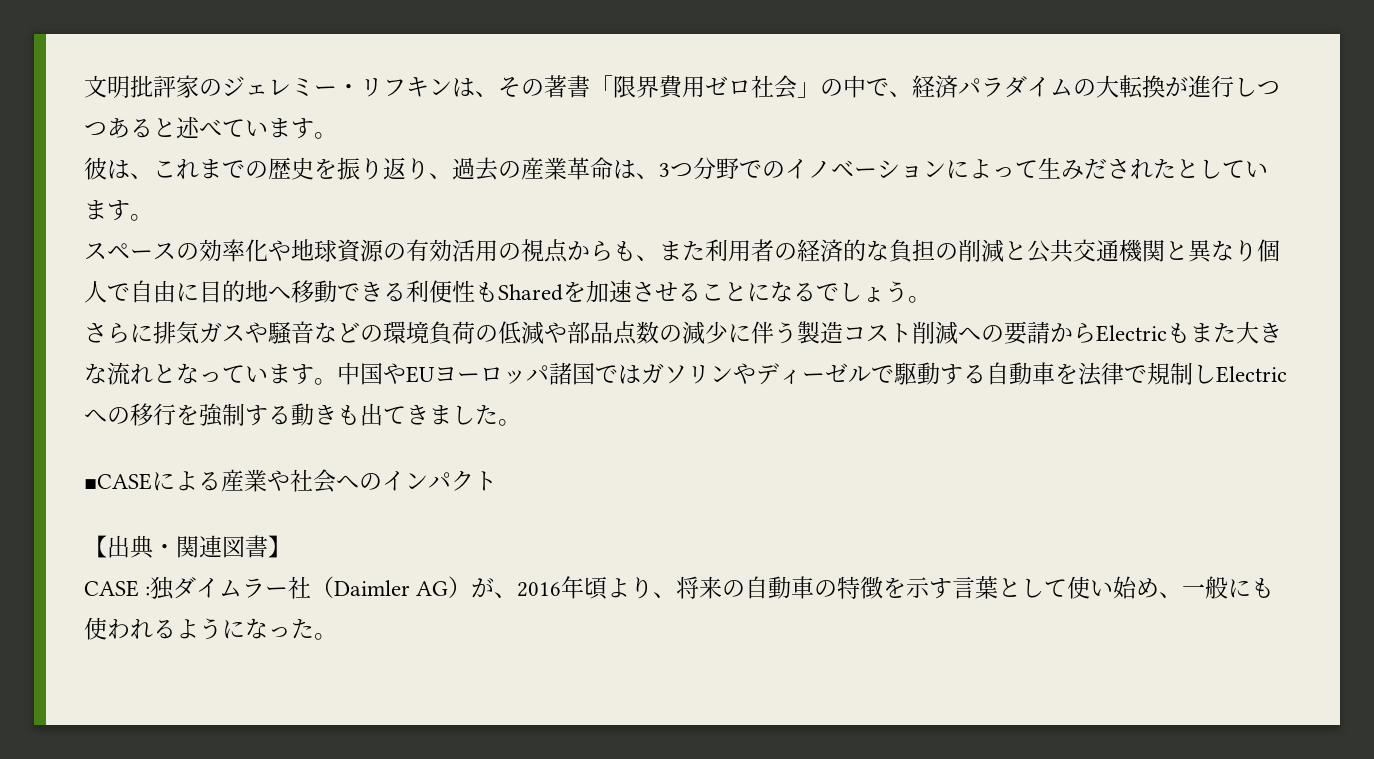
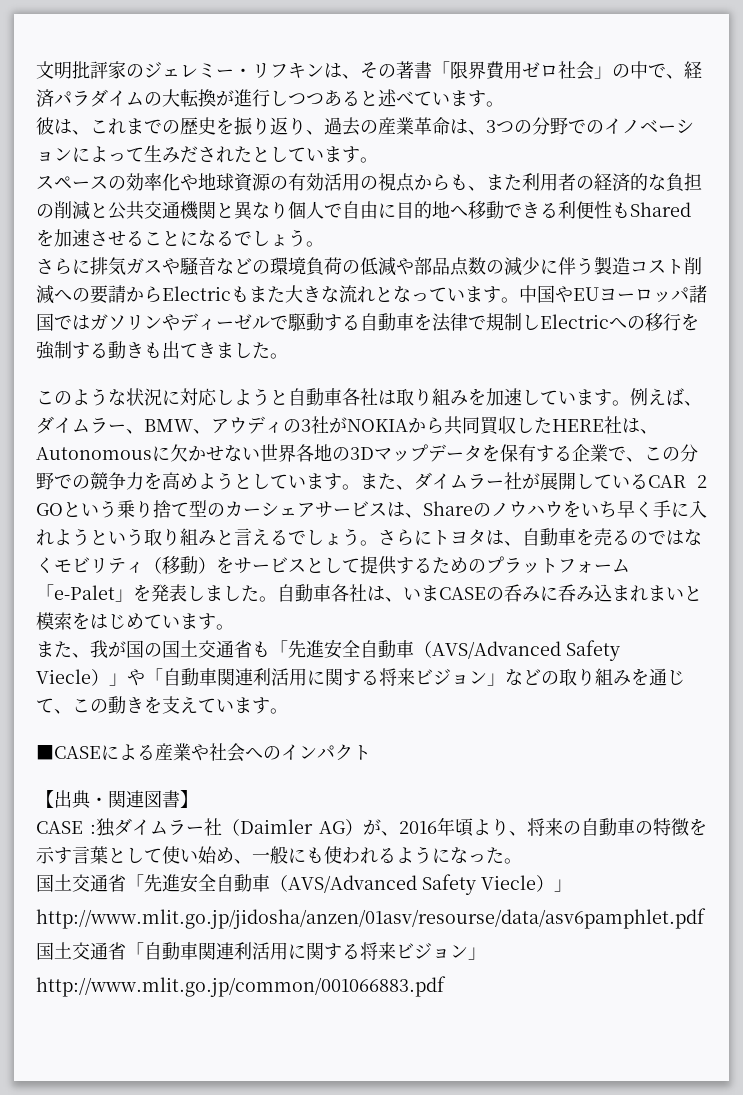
(693, 170) none -> [514,120,532,134] の
(521, 422) none -> [36,388,702,406] [36,416,658,435] [36,444,698,462] [36,472,707,490] [36,500,707,518] [36,528,702,546] [36,556,630,575] [36,584,702,602] [36,612,234,630] [36,639,620,661] [36,668,685,686] [36,696,288,714] // このような状況に対応しようと自動車各社は取り組みを加速しています。例えば、ダイムラー、BMW、アウディの3社がNOKIAから共同買収したHERE社は、Autonomousに欠かせない世界各地の3Dマップデータを保有する企業で、この分野での競争力を高めようとしています。また、ダイムラー社が展開しているCAR 2 GOという乗り捨て型のカーシェアサービスは、Shareのノウハウをいち早く手に入れようという取り組みと言えるでしょう。さらにトヨタは、自動車を売るのではなくモビリティ（移動）をサービスとして提供するためのプラットフォーム「e-Palet」を発表しました。自動車各社は、いまCASEの呑みに呑み込まれまいと模索をはじめています。 // また、我が国の国土交通省も「先進安全自動車（AVS/Advanced Safety Viecle）」や「自動車関連利活用に関する将来ビジョン」などの取り組みを通じて、この動きを支えています。
(337, 636) none -> [36,873,572,895] [36,908,706,929] [36,942,486,960] [36,976,446,997] // 国土交通省「先進安全自動車（AVS/Advanced Safety Viecle）」 // http://www.mlit.go.jp/jidosha/anzen/01asv/resourse/data/asv6pamphlet.pdf // 国土交通省「自動車関連利活用に関する将来ビジョン」 // http://www.mlit.go.jp/common/001066883.pdf

